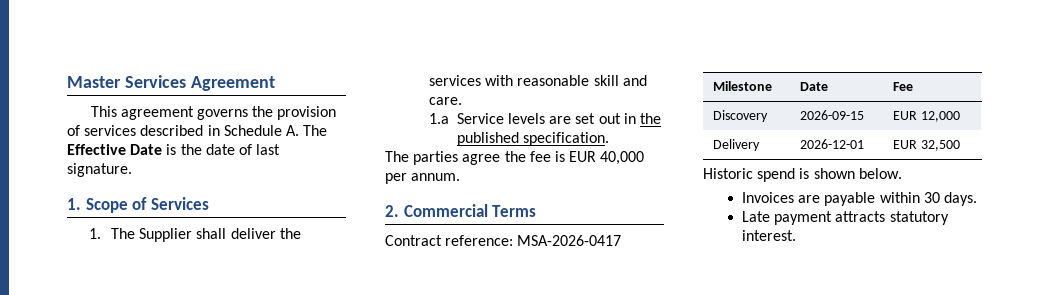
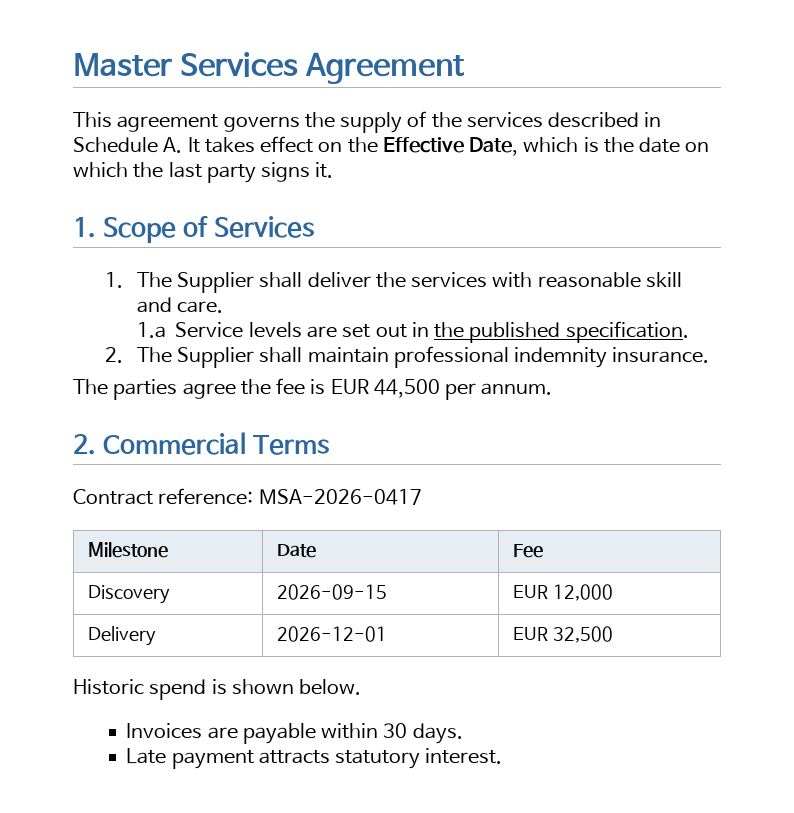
[277,106,337,120] [67,125,80,136] provision of -> [340,111,462,133] supply of the
[303,125,328,136] [67,144,281,155] [67,163,132,177] The Effective Date is the date of last signature. -> [187,136,710,156] [73,162,334,183] It takes effect on the Effective Date, which is the date on which the last party signs it.
(610, 139) none -> [104,346,710,368] // 2. The Supplier shall maintain professional indemnity insurance.
[600,151,645,165] 40,000 -> [373,379,440,398] 44,500

